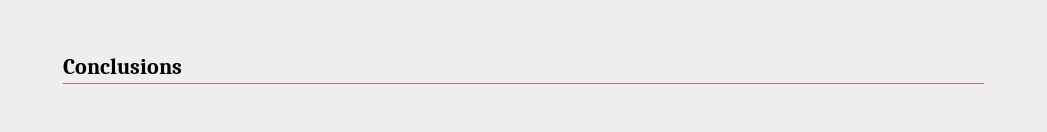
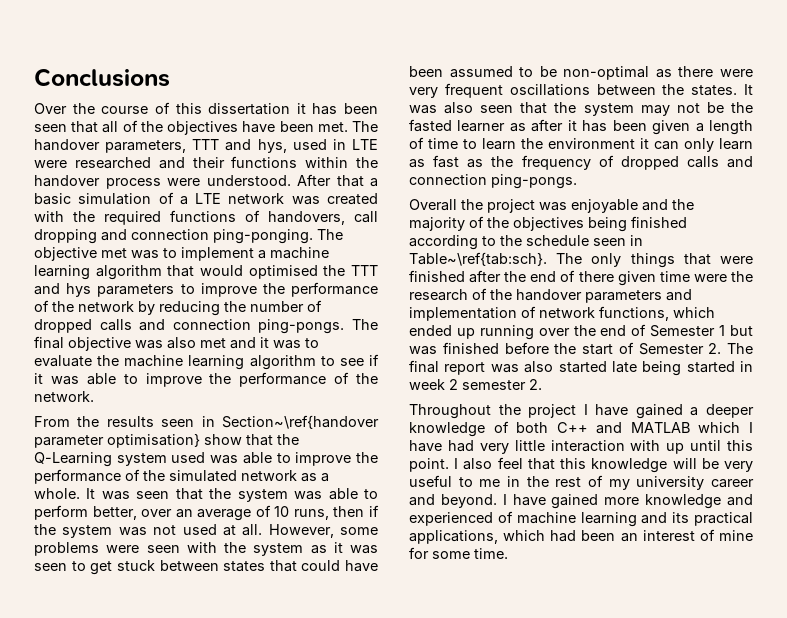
(182, 66) none -> [34,102,378,115] [34,120,379,135] [34,139,379,153] [34,156,378,169] [34,174,378,189] [34,192,378,205] [34,210,378,225] [34,229,343,244] [34,247,329,261] [34,265,378,280] [34,282,378,297] [34,300,322,316] [34,319,378,334] [34,336,319,351] [34,354,380,370] [34,372,378,387] [34,391,94,402] [34,415,379,429] [34,433,299,448] [34,452,379,467] [34,469,329,484] [34,488,379,502] [34,505,379,521] [34,524,378,538] [34,542,378,556] [34,560,378,575] [409,66,753,80] [409,83,753,98] [409,102,753,116] [409,119,753,135] [409,137,753,152] [409,155,753,170] [409,174,577,189] [409,199,694,213] [409,216,687,232] [409,235,643,250] [409,252,753,268] [409,270,753,286] [409,288,692,303] [409,306,715,321] [409,324,753,340] [409,342,753,355] [409,360,753,376] [409,379,542,390] [409,404,754,419] [409,421,753,437] [409,440,753,454] [409,457,753,473] [409,475,754,490] [409,494,753,509] [409,511,753,527] [409,529,753,544] [409,547,508,559] // Over the course of this dissertation it has been seen that all of the objectives have been met. The handover parameters, TTT and hys, used in LTE were researched and their functions within the handover process were understood. After that a basic simulation of a LTE network was created with the required functions of handovers, call dropping and connection ping-ponging. The objective met was to implement a machine learning algorithm that would optimised the TTT and hys parameters to improve the performance of the network by reducing the number of dropped calls and connection ping-pongs. The final objective was also met and it was to evaluate the machine learning algorithm to see if it was able to improve the performance of the network. // From the results seen in Section~\ref{handover parameter optimisation} show that the Q-Learning system used was able to improve the performance of the simulated network as a whole. It was seen that the system was able to perform better, over an average of 10 runs, then if the system was not used at all. However, some problems were seen with the system as it was seen to get stuck between states that could have been assumed to be non-optimal as there were very frequent oscillations between the states. It was also seen that the system may not be the fasted learner as after it has been given a length of time to learn the environment it can only learn as fast as the frequency of dropped calls and connection ping-pongs. // Overall the project was enjoyable and the majority of the objectives being finished according to the schedule seen in Table~\ref{tab:sch}. The only things that were finished after the end of there given time were the research of the handover parameters and implementation of network functions, which ended up running over the end of Semester 1 but was finished before the start of Semester 2. The final report was also started late being started in week 2 semester 2. // Throughout the project I have gained a deeper knowledge of both C++ and MATLAB which I have had very little interaction with up until this point. I also feel that this knowledge will be very useful to me in the rest of my university career and beyond. I have gained more knowledge and experienced of machine learning and its practical applications, which had been an interest of mine for some time.

